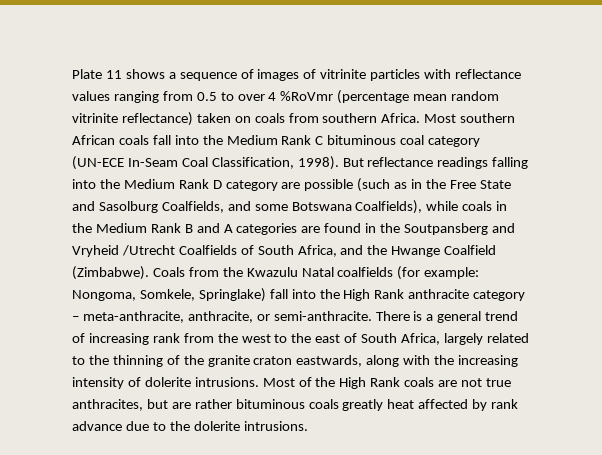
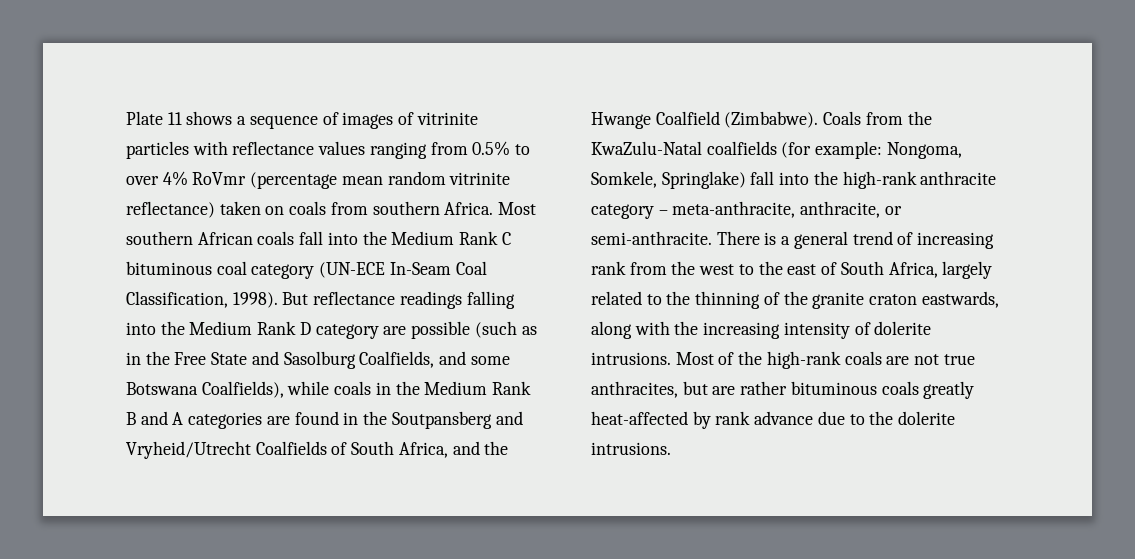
[196,92,217,101] 0.5 -> [472,141,511,156] 0.5%
[268,91,334,101] 4 %RoVmr -> [162,171,247,186] 4% RoVmr
[72,245,175,257] Vryheid /Utrecht -> [126,441,251,459] Vryheid/Utrecht
[246,267,334,277] Kwazulu Natal -> [591,141,702,155] KwaZulu-Natal
[343,289,405,301] High Rank -> [842,171,917,189] high-rank
[339,377,401,389] High Rank -> [766,351,841,369] high-rank
[387,399,469,409] heat affected -> [591,411,688,425] heat-affected

